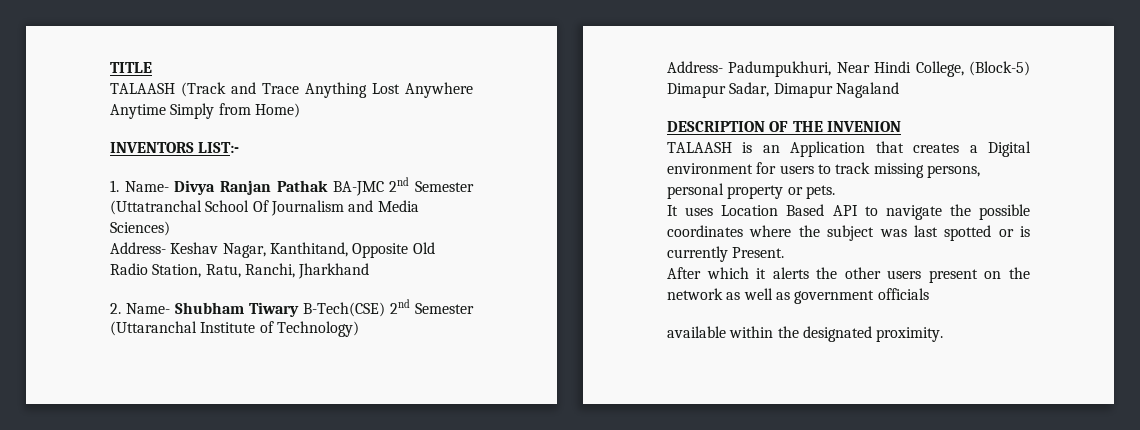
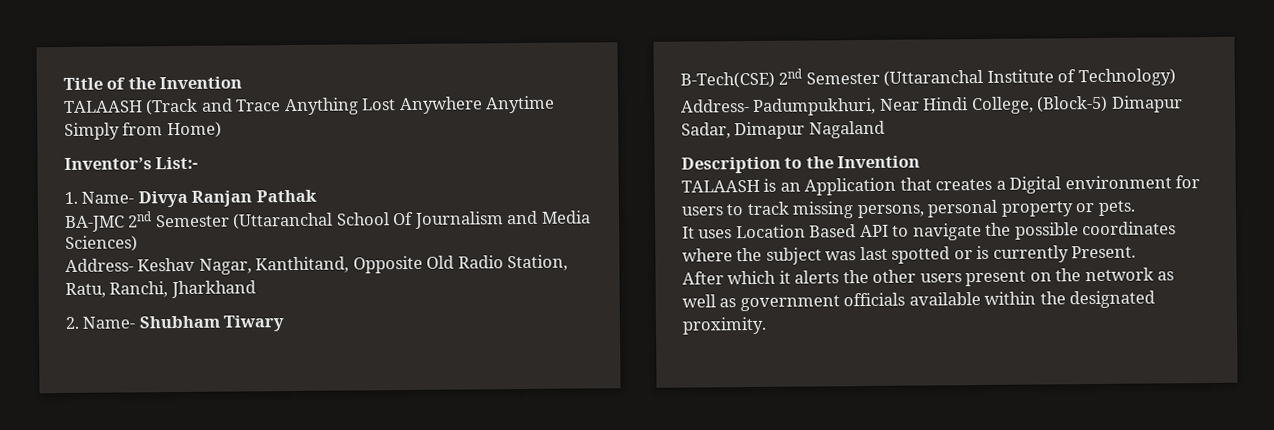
[110,62,152,73] TITLE -> [63,76,243,90] Title of the Invention
[110,142,240,153] INVENTORS LIST:- -> [64,156,199,170] Inventor’s List:-
(328, 186) none -> (317, 196) //
[110,200,202,215] (Uttatranchal -> [232,212,334,230] (Uttaranchal
(299, 309) none -> (285, 323) //
[667,121,901,132] DESCRIPTION OF THE INVENION -> [681,155,921,174] Description to the Invention
(929, 294) // -> (906, 299) none

